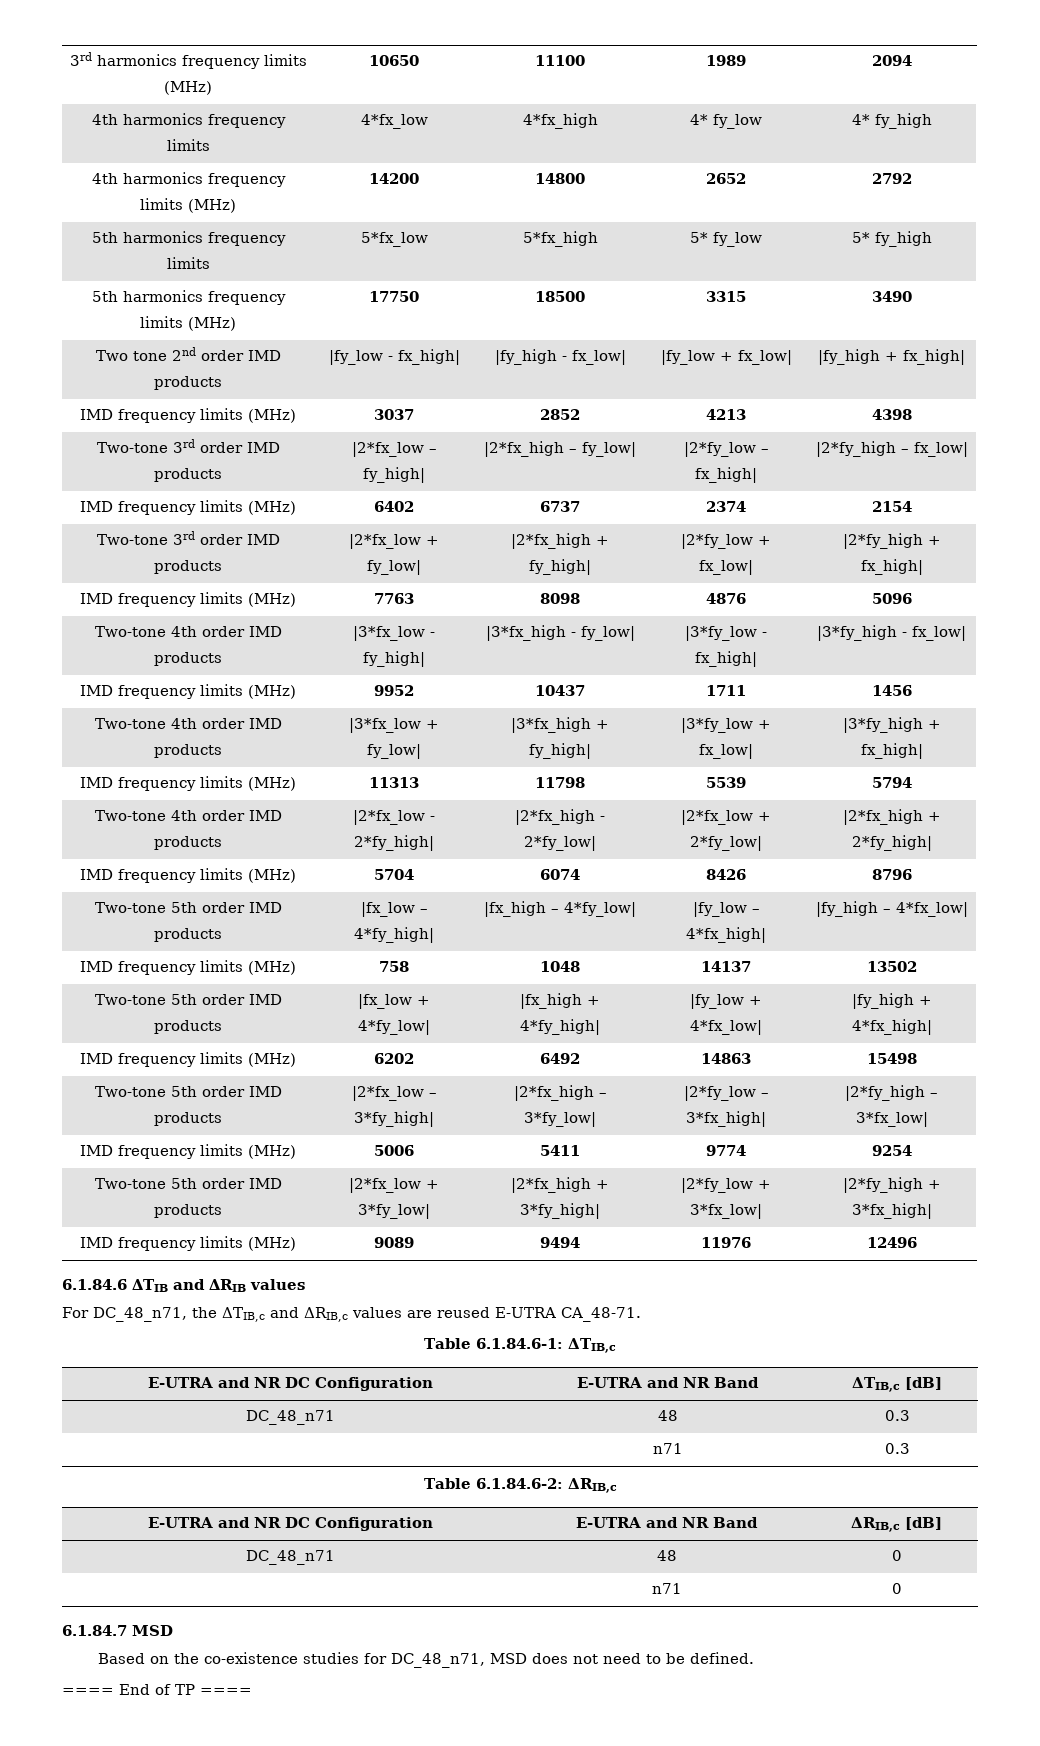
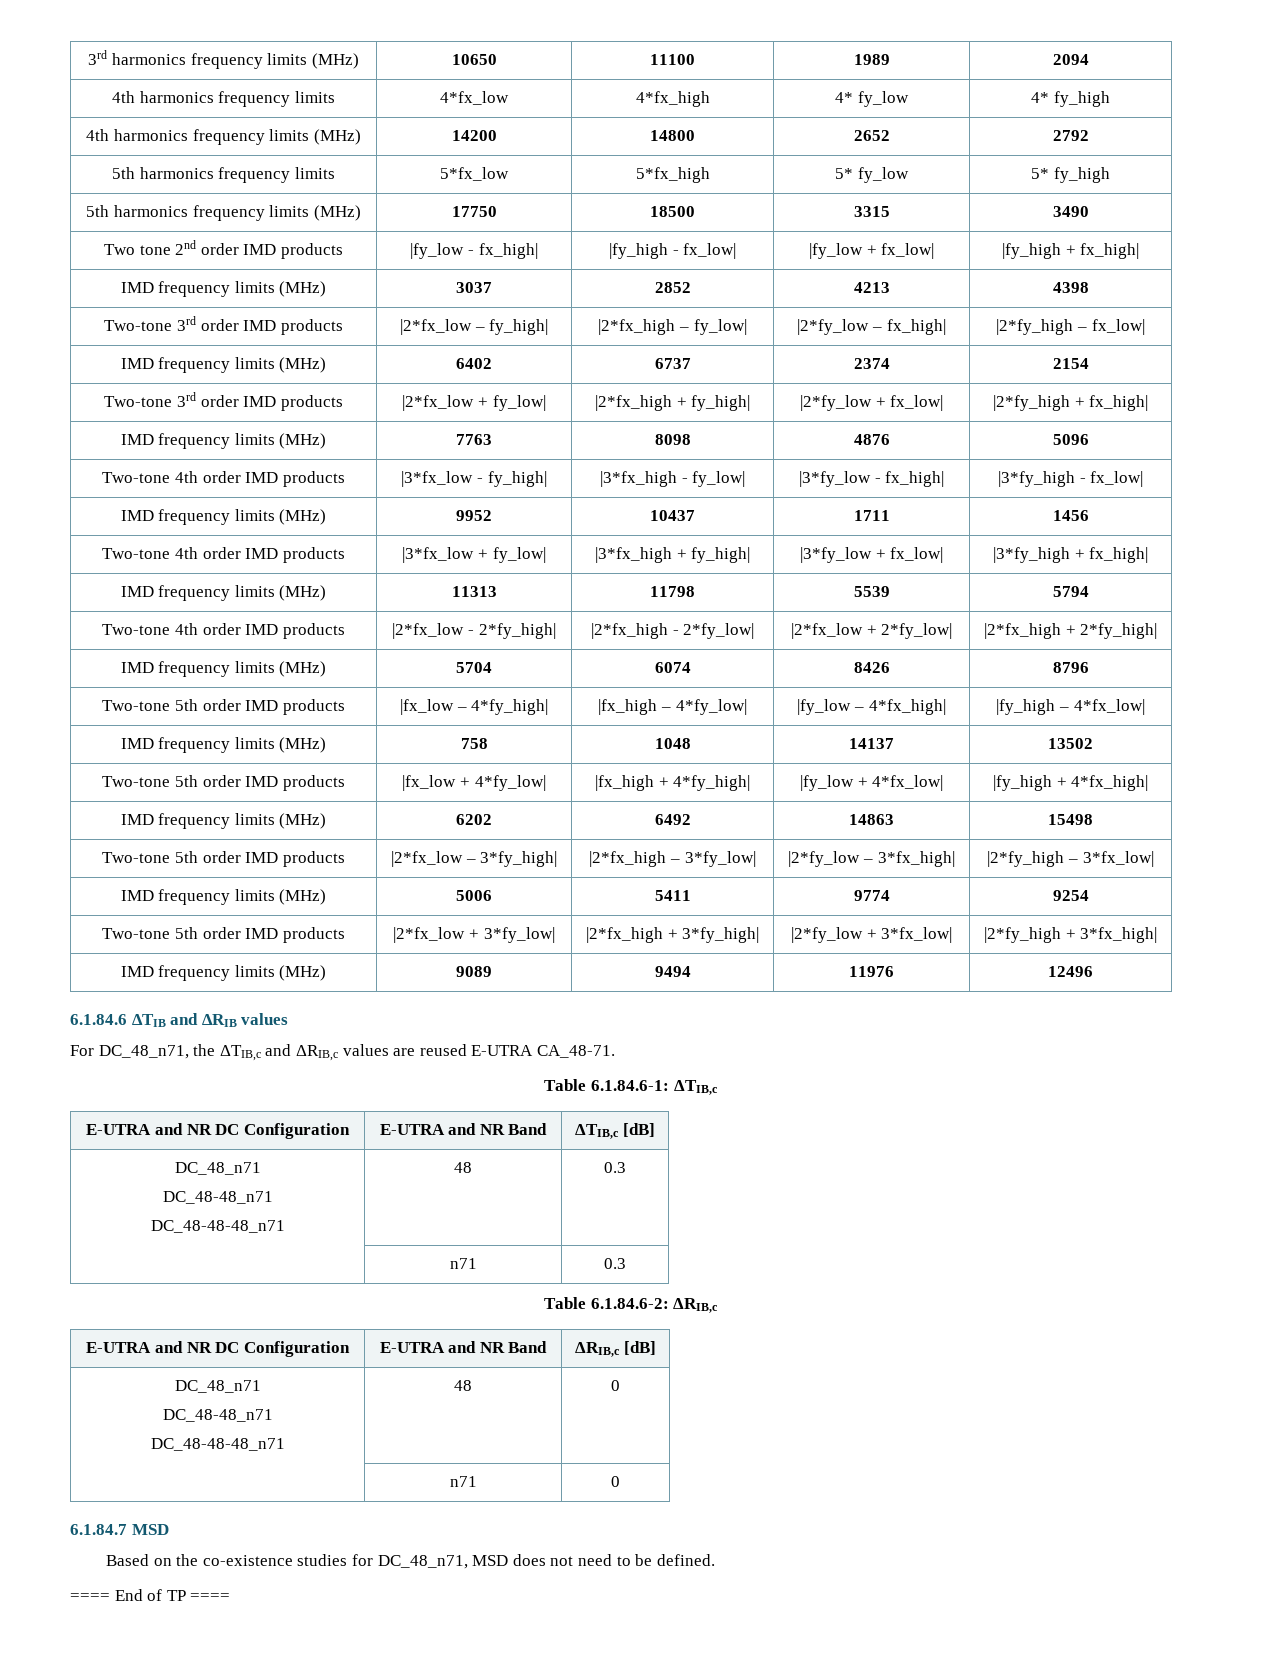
(335, 1417) none -> [162,1191,273,1204] [150,1220,285,1233] // DC_48-48_n71 // DC_48-48-48_n71
(335, 1557) none -> [162,1409,273,1422] [150,1438,285,1451] // DC_48-48_n71 // DC_48-48-48_n71

